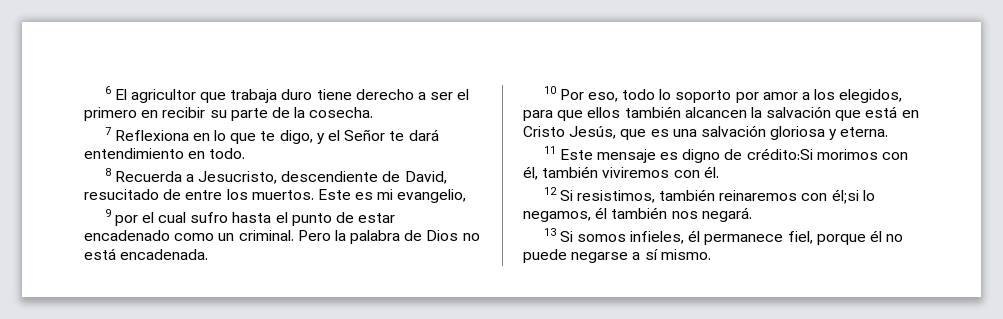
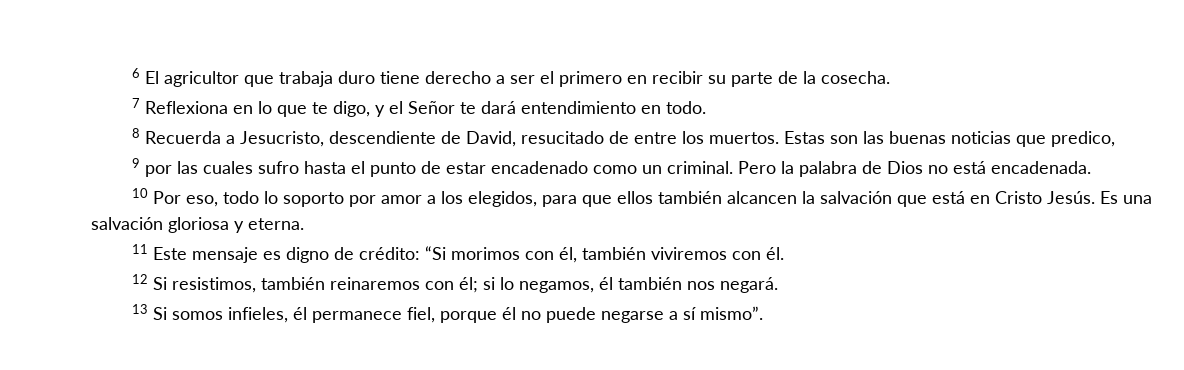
[317,189,467,203] Este es mi evangelio, -> [783,131,1115,147] Estas son las buenas noticias que predico,
[141,212,187,223] el cual -> [176,161,253,174] las cuales
[569,126,669,140] Jesús, que es -> [1046,191,1118,204] Jesús. Es
[746,148,813,160] crédito:Si -> [358,246,446,260] crédito: “Si
[831,189,859,204] él;si -> [458,277,495,293] él; si
[660,249,711,260] mismo. -> [699,306,763,320] mismo”.

